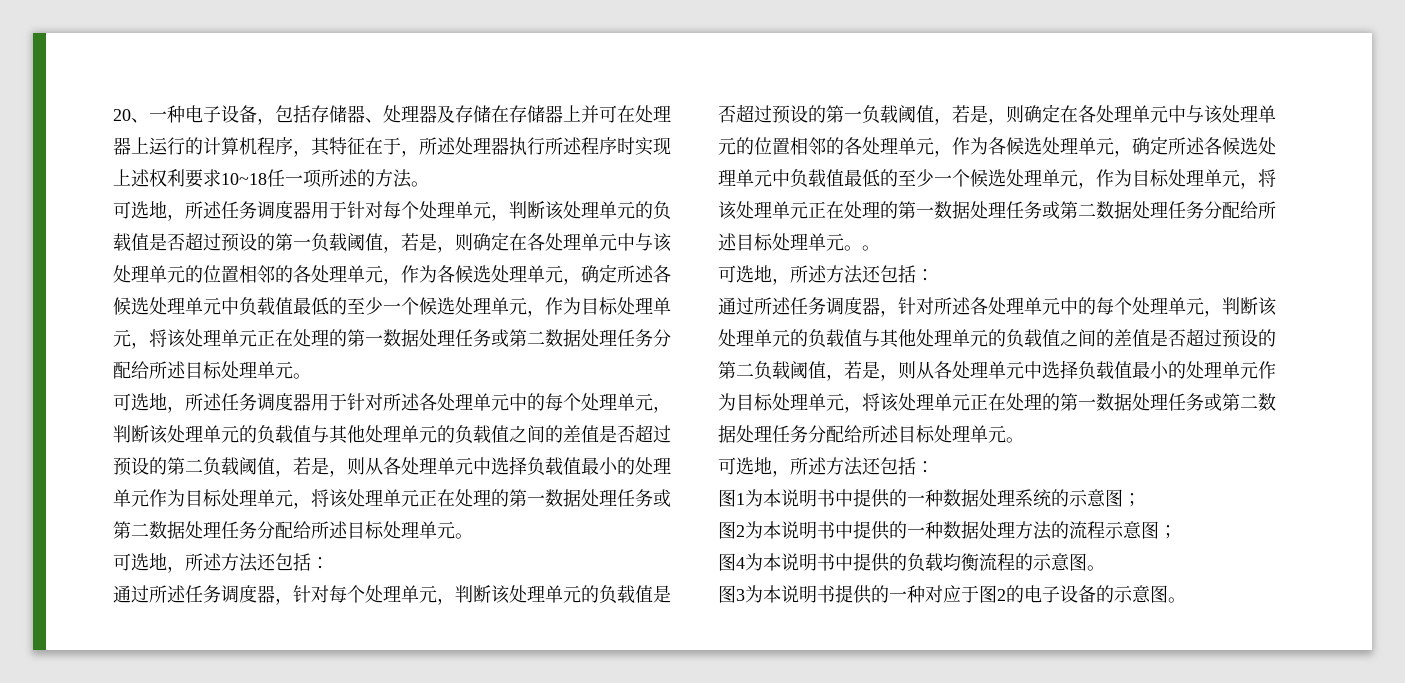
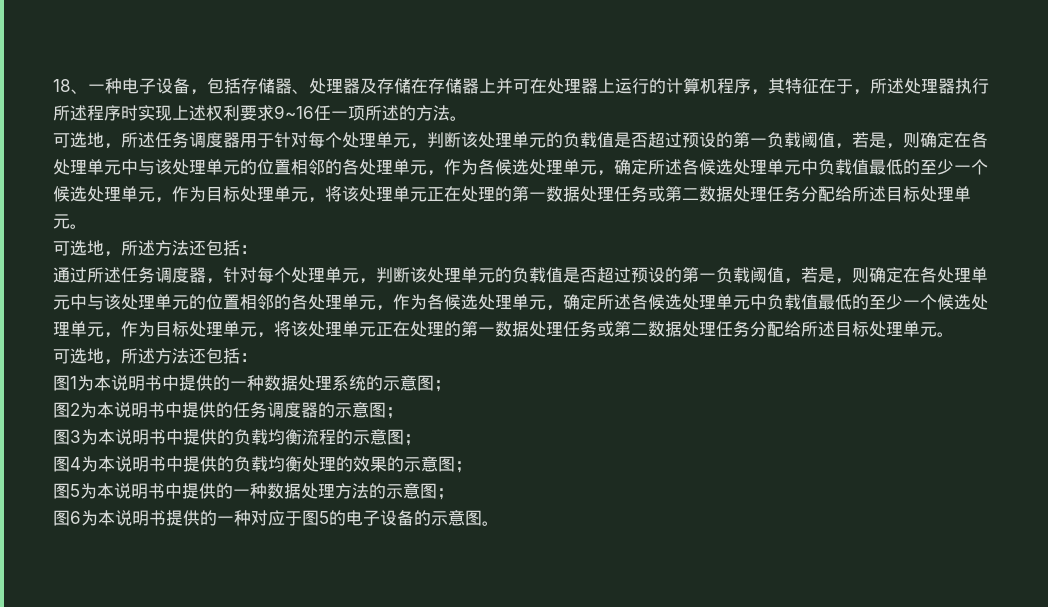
[113,109,131,121] 20 -> [53,79,71,92] 18
[221,173,267,185] 10~18 -> [274,105,314,119] 9~16
[113,393,671,413] [113,424,671,444] [113,456,671,477] [113,489,671,509] [113,521,473,539] // 可选地，所述任务调度器用于针对所述各处理单元中的每个处理单元，判断该处理单元的负载值与其他处理单元的负载值之间的差值是否超过预设的第二负载阈值，若是，则从各处理单元中选择负载值最小的处理单元作为目标处理单元，将该处理单元正在处理的第一数据处理任务或第二数据处理任务分配给所述目标处理单元。 -> (87, 226) none
[862,245,880,251] [718,265,934,285] [718,297,1277,317] [718,328,1276,348] [718,360,1276,381] [718,393,1276,413] [718,425,1024,443] 。 // 可选地，所述方法还包括： // 通过所述任务调度器，针对所述各处理单元中的每个处理单元，判断该处理单元的负载值与其他处理单元的负载值之间的差值是否超过预设的第二负载阈值，若是，则从各处理单元中选择负载值最小的处理单元作为目标处理单元，将该处理单元正在处理的第一数据处理任务或第二数据处理任务分配给所述目标处理单元。 -> (954, 334) none
[907,521,1105,540] 一种数据处理方法的流程 -> [233,402,403,419] [53,429,353,445] 任务调度器的示意图； // 图3为本说明书中提供的负载均衡流程的
[979,553,1105,571] [718,585,745,603] 流程的示意图。 // 图3 -> [302,456,472,473] [53,483,454,500] [53,510,81,526] 处理的效果的示意图； // 图5为本说明书中提供的一种数据处理方法的示意图； // 图6
[997,589,1006,601] 2 -> [319,511,329,524] 5

